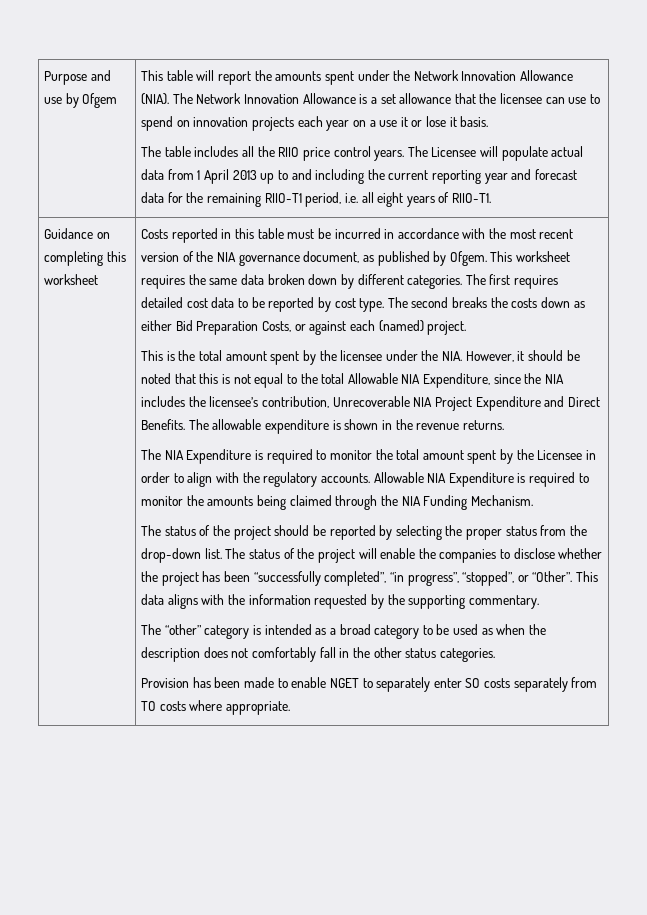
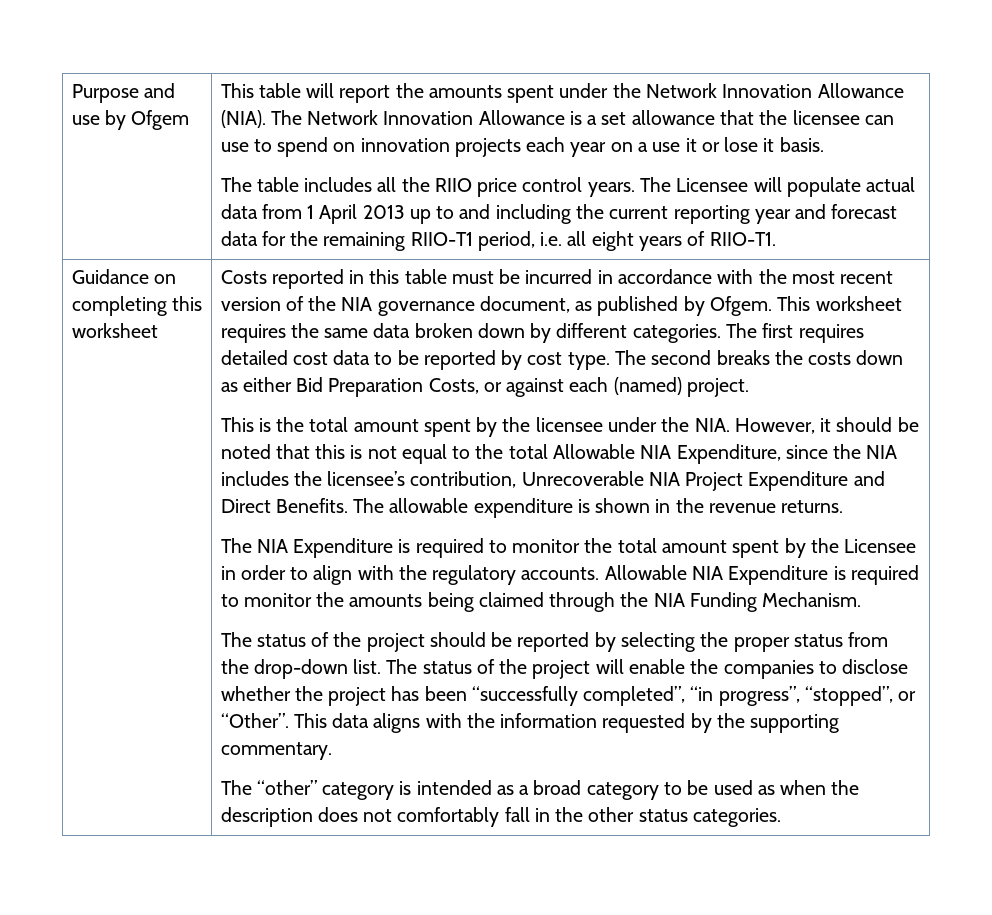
[140,677,598,692] [140,700,290,715] // Provision has been made to enable NGET to separately enter SO costs separately from TO costs where appropriate. -> (782, 817) none

